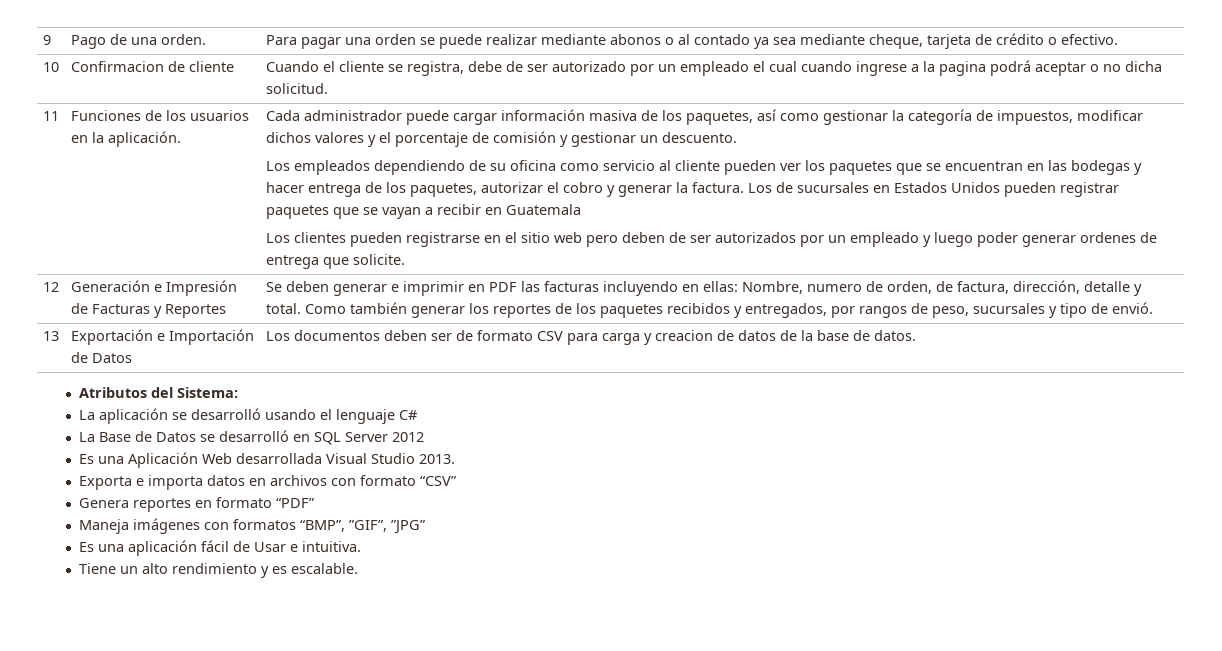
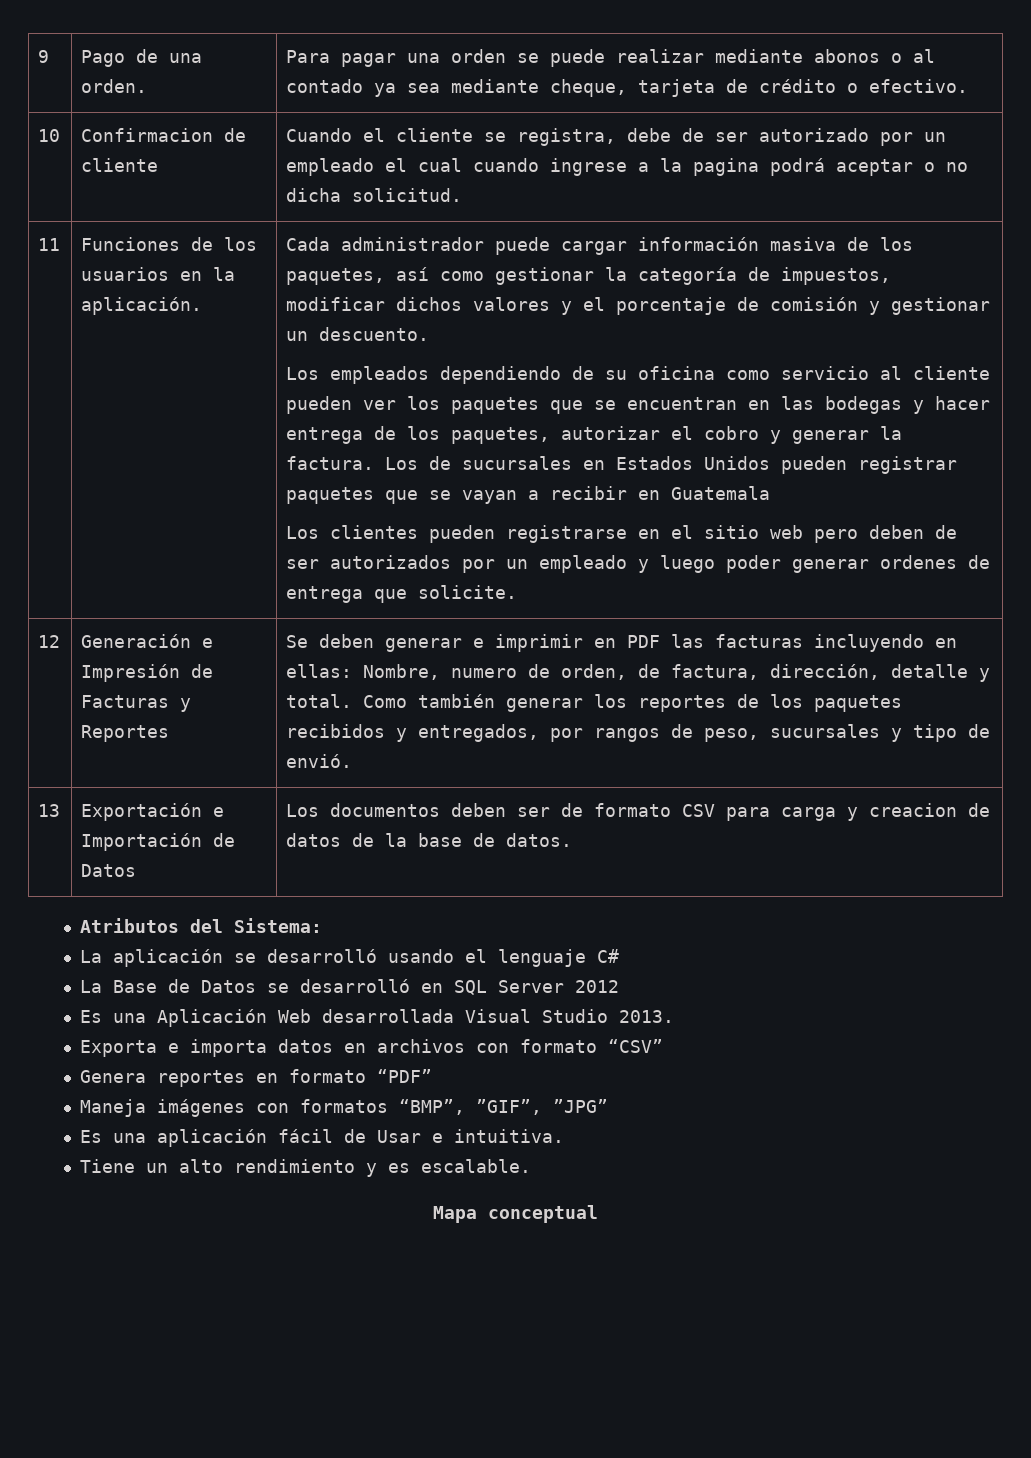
(358, 568) none -> [433,1205,598,1223] // Mapa conceptual

